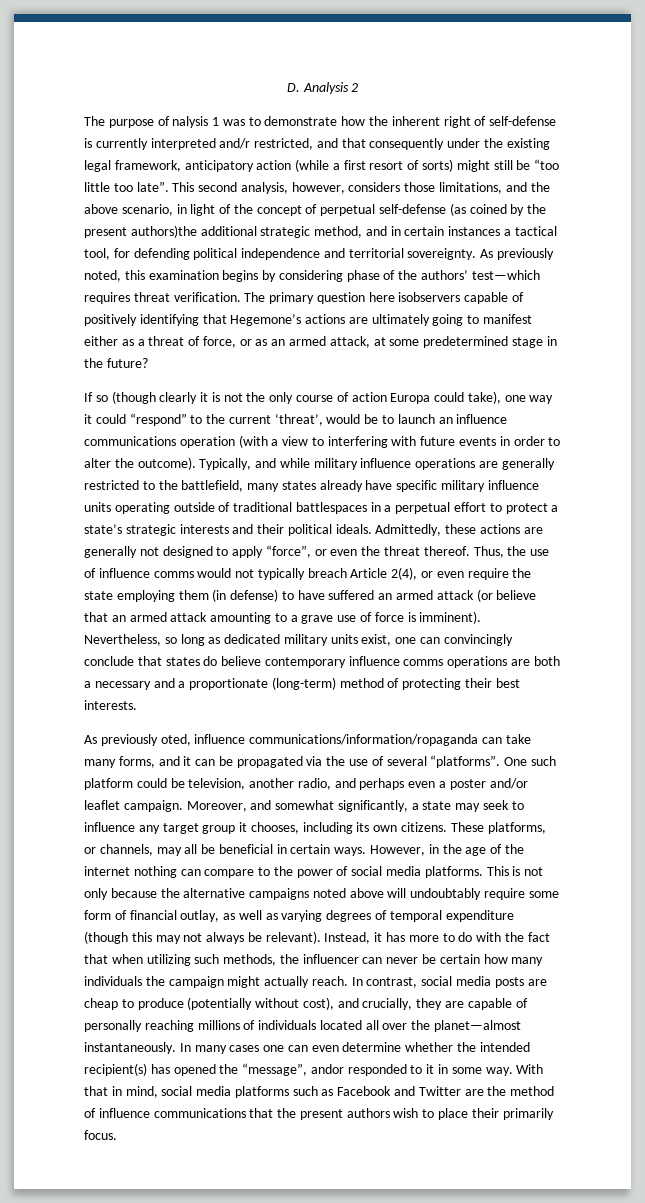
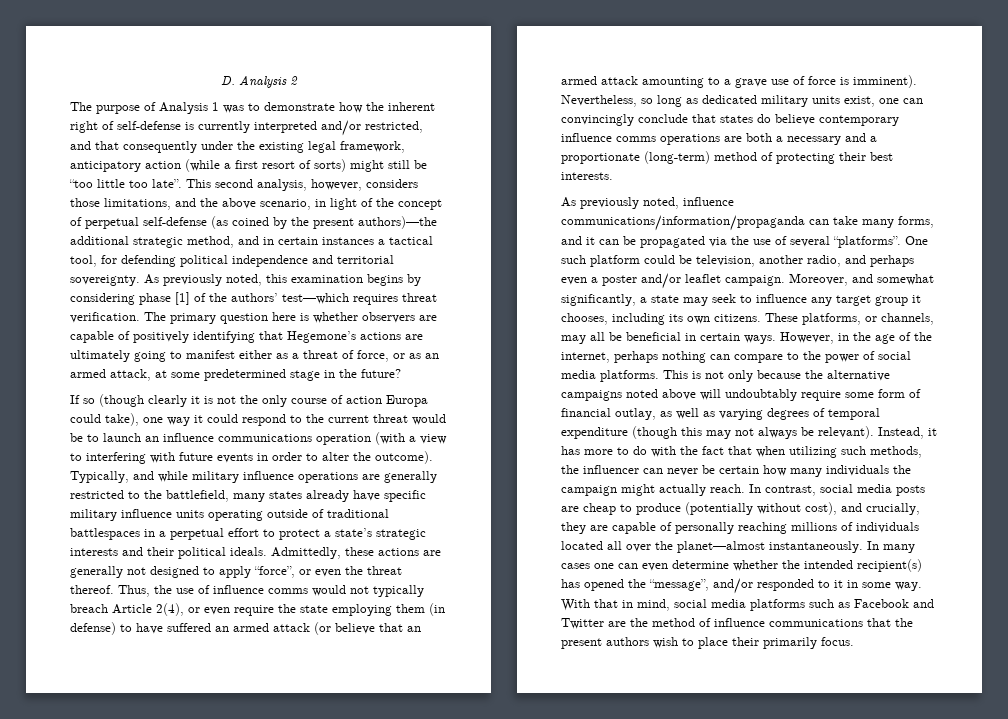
[172,116,209,128] nalysis -> [159,102,208,114] Analysis
[219,138,251,149] and/r -> [321,120,361,136] and/or
[130,225,197,238] authors)the -> [358,216,437,229] authors)—the
(380, 276) none -> [175,292,190,305] [1]
[398,292,461,302] isobservers -> [300,312,437,323] is whether observers are
[129,413,187,426] “respond” -> [242,414,286,426] respond
[274,413,323,426] ‘threat’, -> [373,414,408,423] threat
[160,734,479,746] oted, influence communications/information/ropaganda -> [643,197,734,209] [561,215,805,231] noted, influence communications/information/propaganda
[84,866,130,876] internet -> [561,351,658,363] internet, perhaps
[310,1064,344,1074] andor -> [713,578,753,594] and/or

